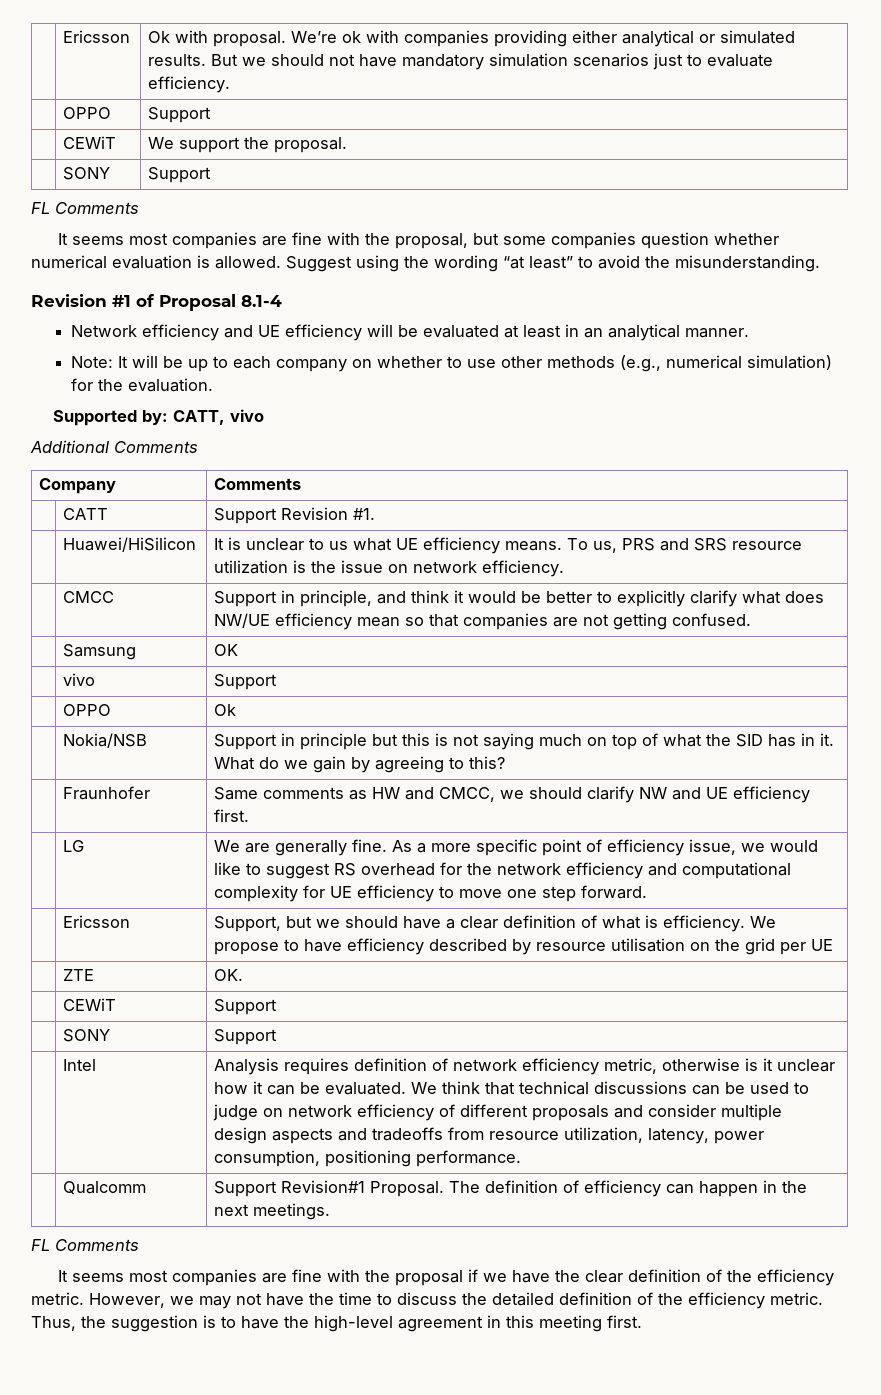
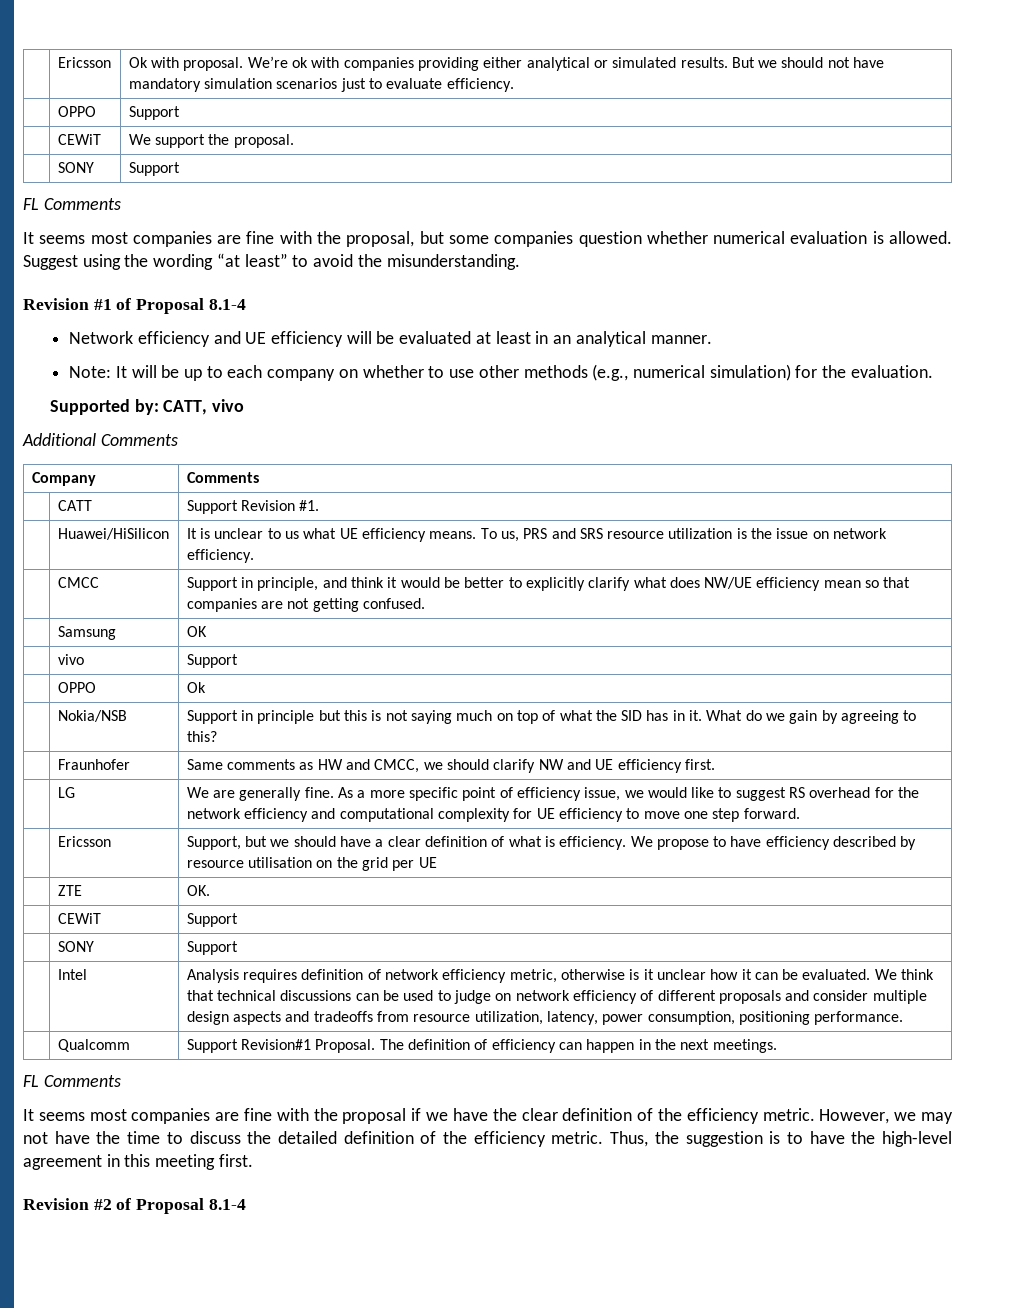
(642, 1321) none -> [23,1198,246,1214] // Revision #2 of Proposal 8.1-4

